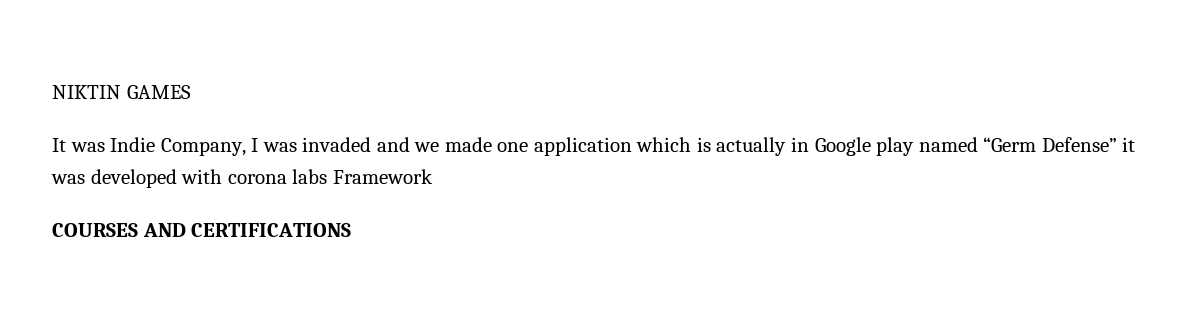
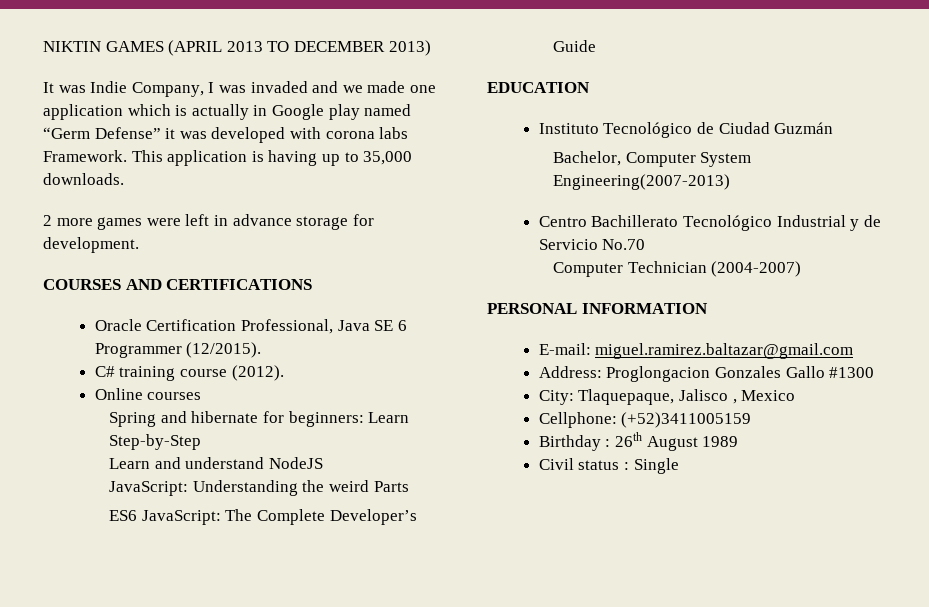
(191, 92) none -> [168,40,431,56] (APRIL 2013 TO DECEMBER 2013)
[332,169,433,184] [52,223,352,237] Framework // COURSES AND CERTIFICATIONS -> [43,150,413,166] [43,173,124,185] [43,214,374,230] [43,237,139,253] [43,279,313,290] [94,319,407,334] [94,342,262,358] [94,365,284,381] [94,388,202,400] [109,411,410,427] [109,434,202,450] [109,457,323,469] [109,480,409,496] [109,509,417,525] [553,40,597,52] [487,82,590,93] [538,122,834,138] [553,151,752,167] [553,174,731,190] [538,215,881,231] [538,239,646,250] [553,261,802,277] [487,303,708,314] [538,343,854,359] [538,366,875,382] [538,389,796,405] [538,412,752,428] [538,432,739,451] [538,458,679,474] Framework. This application is having up to 35,000 downloads. // 2 more games were left in advance storage for development. // COURSES AND CERTIFICATIONS // Oracle Certification Professional, Java SE 6 Programmer (12/2015). // C# training course (2012). // Online courses // Spring and hibernate for beginners: Learn Step-by-Step // Learn and understand NodeJS // JavaScript: Understanding the weird Parts // ES6 JavaScript: The Complete Developer’s Guide // EDUCATION // Instituto Tecnológico de Ciudad Guzmán // Bachelor, Computer System Engineering(2007-2013) // Centro Bachillerato Tecnológico Industrial y de Servicio No.70 // Computer Technician (2004-2007) // PERSONAL INFORMATION // E-mail: miguel.ramirez.baltazar@gmail.com // Address: Proglongacion Gonzales Gallo #1300 // City: Tlaquepaque, Jalisco , Mexico // Cellphone: (+52)3411005159 // Birthday : 26th August 1989 // Civil status : Single

